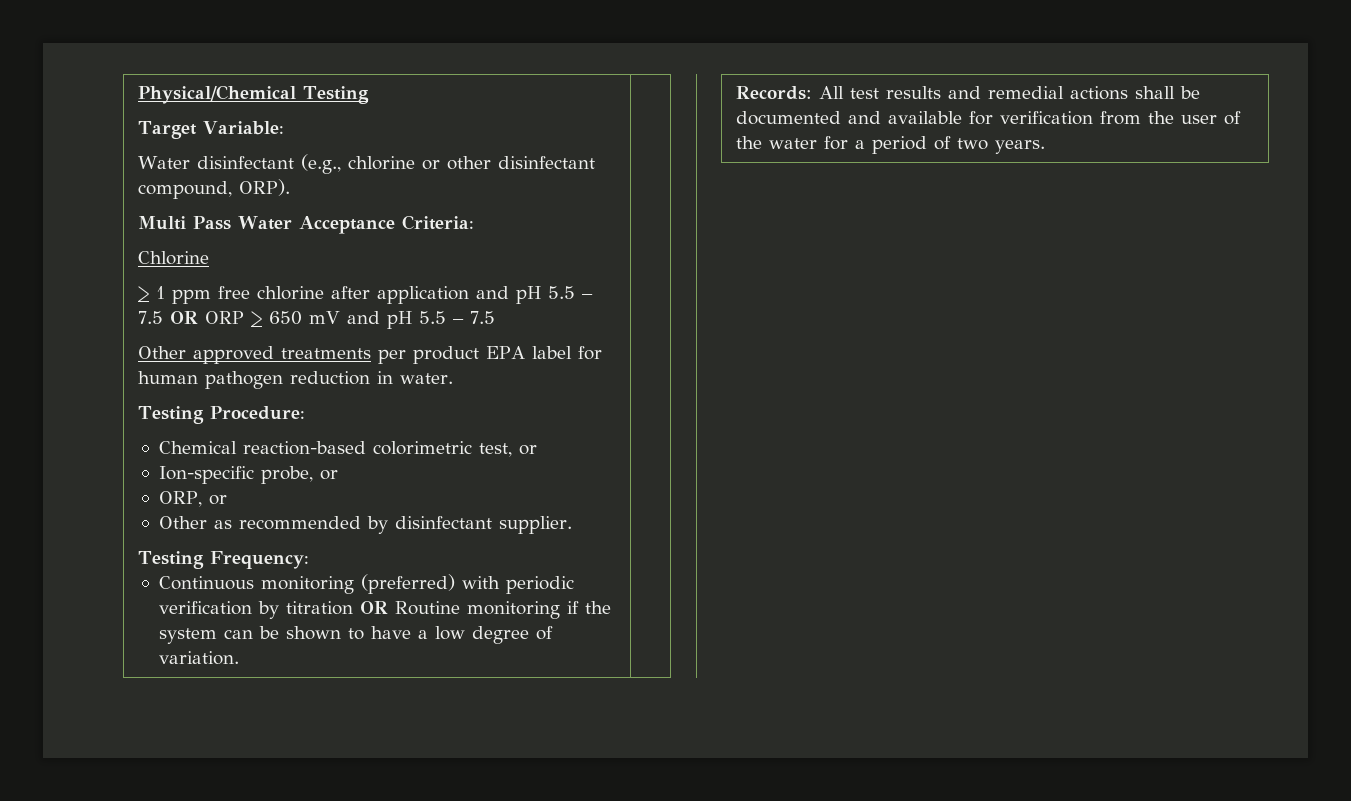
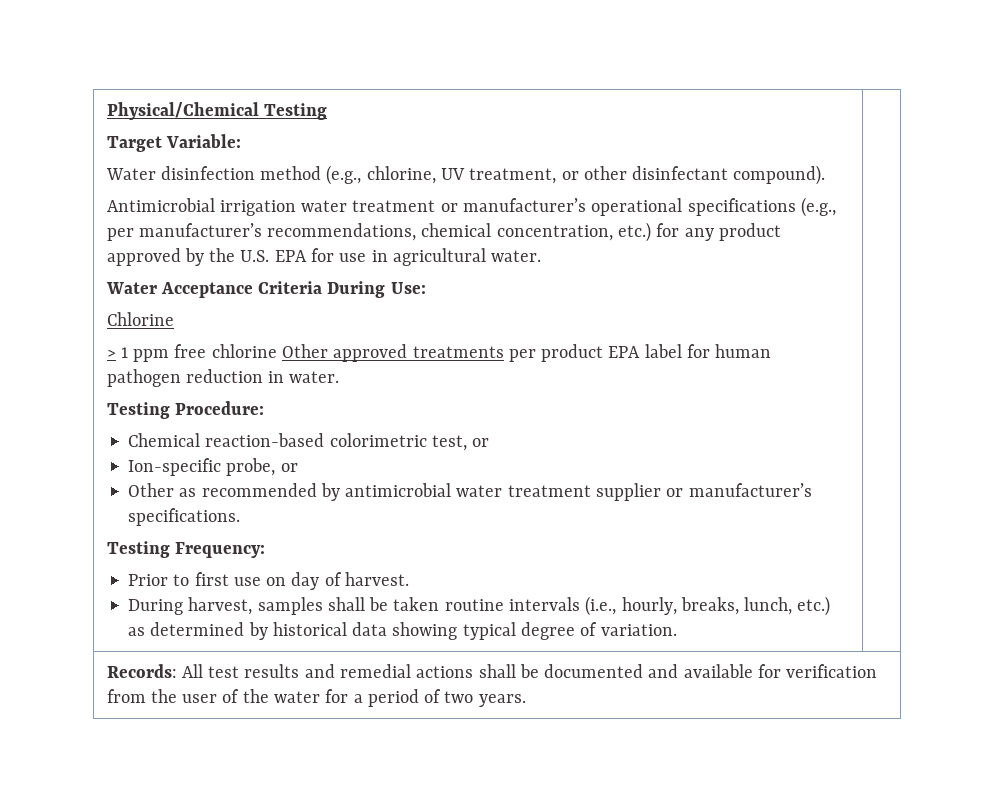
[196,154,595,174] [138,179,291,199] [138,215,474,234] disinfectant (e.g., chlorine or other disinfectant compound, ORP). // Multi Pass Water Acceptance Criteria: -> [160,165,826,185] [106,197,836,217] [106,222,781,242] [106,248,542,266] [105,281,426,298] disinfection method (e.g., chlorine, UV treatment, or other disinfectant compound). // Antimicrobial irrigation water treatment or manufacturer’s operational specifications (e.g., per manufacturer’s recommendations, chemical concentration, etc.) for any product approved by the U.S. EPA for use in agricultural water. // Water Acceptance Criteria During Use:
[331,286,594,304] [138,311,496,329] after application and pH 5.5 – 7.5 OR ORP > 650 mV and pH 5.5 – 7.5 // -> (277, 351) none
[158,491,227,507] // ORP, or -> (298, 467) none
[394,516,572,534] [138,551,309,569] [158,574,574,594] [158,601,611,619] [158,626,465,644] disinfectant supplier. // Testing Frequency: // Continuous monitoring (preferred) with periodic verification by titration OR Routine monitoring if the system can be shown to have a low -> [345,483,812,501] [128,508,241,526] [106,541,265,558] [128,572,409,590] [128,596,831,616] [128,622,516,640] antimicrobial water treatment supplier or manufacturer’s specifications. // Testing Frequency: // Prior to first use on day of harvest. // During harvest, samples shall be taken routine intervals (i.e., hourly, breaks, lunch, etc.) as determined by historical data showing typical

